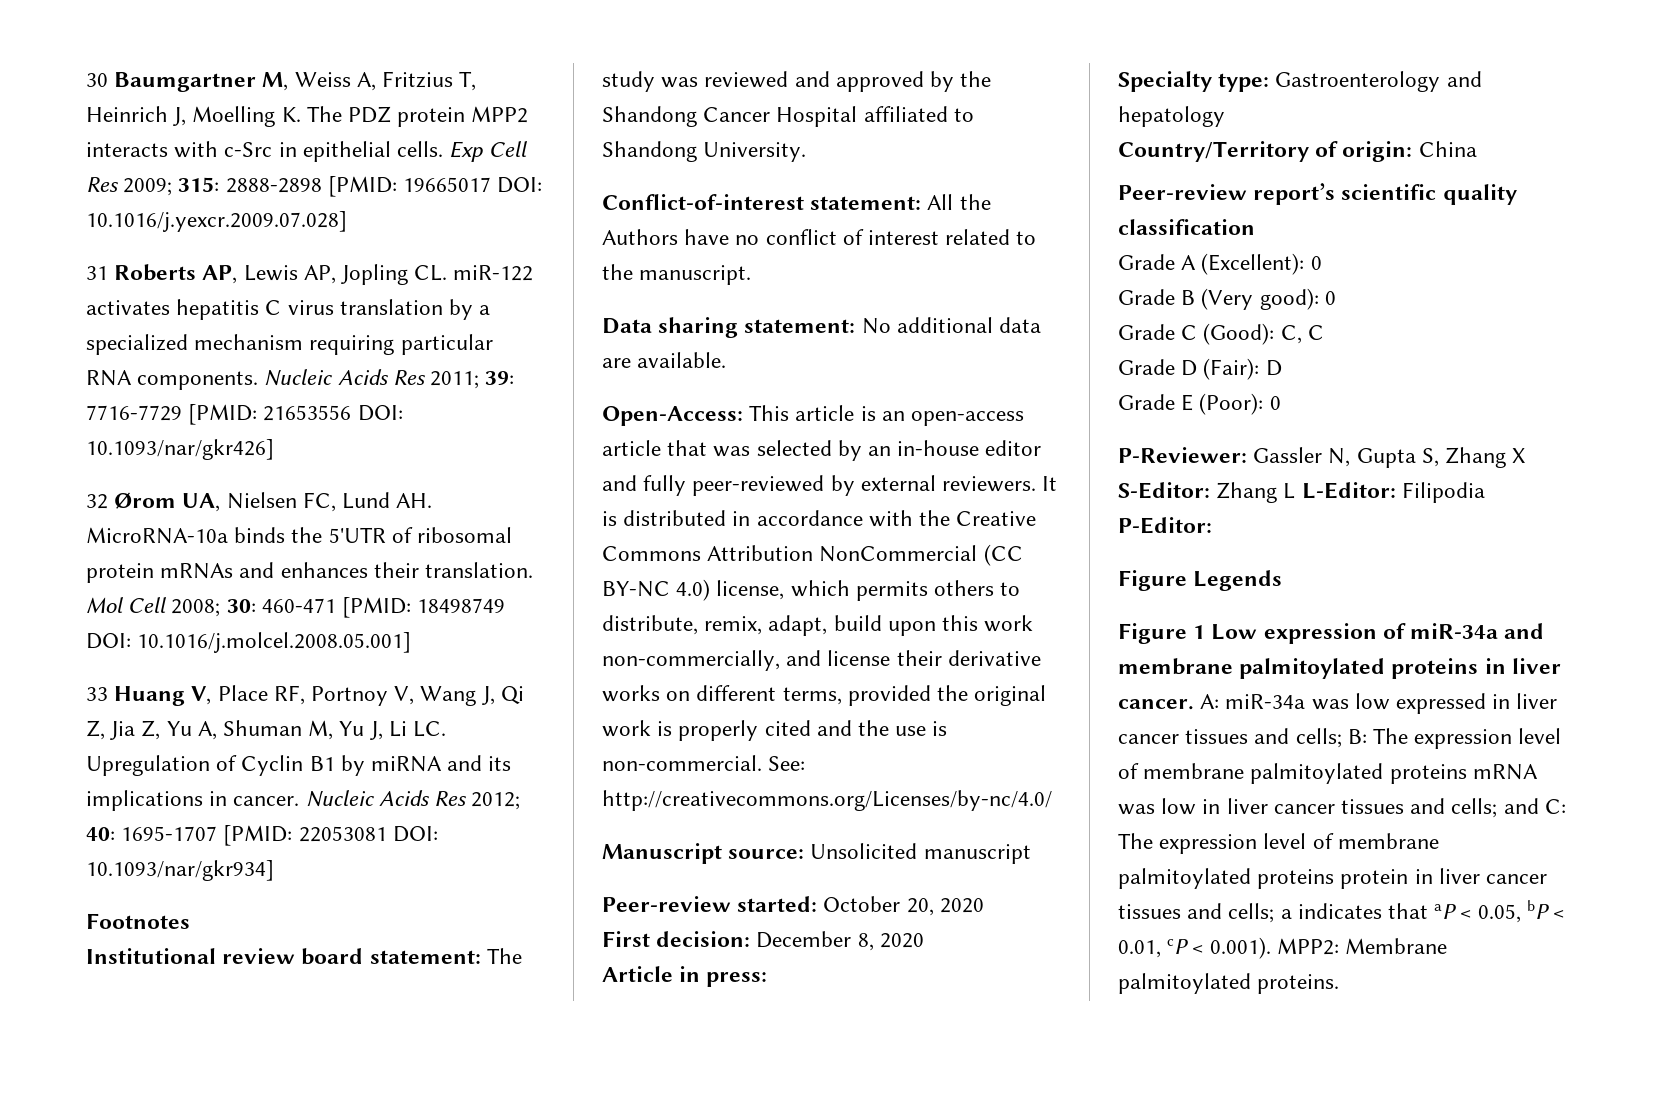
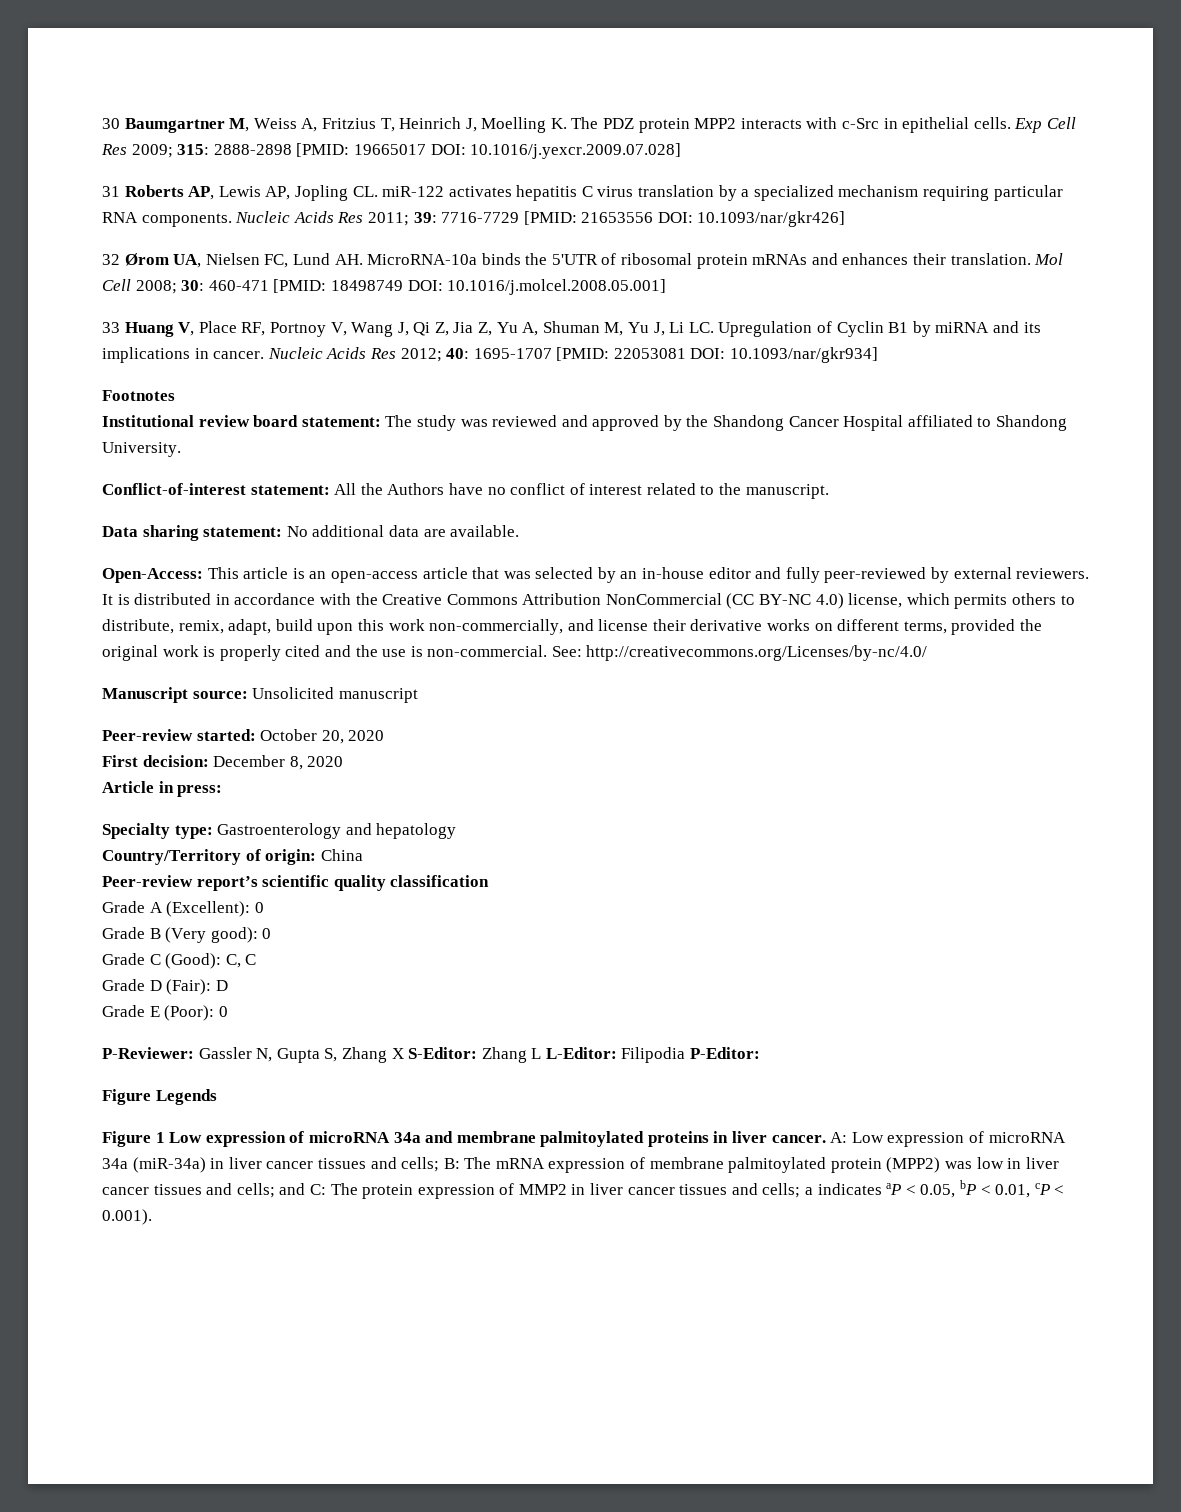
[1410,623,1499,639] miR-34a -> [308,1131,421,1143] microRNA 34a
[1225,693,1487,714] miR-34a was low expressed -> [851,1131,1066,1147] [102,1157,206,1173] Low expression of microRNA 34a (miR-34a)
[1414,728,1562,749] [1118,763,1538,784] expression level of membrane palmitoylated proteins mRNA -> [495,1157,941,1173] mRNA expression of membrane palmitoylated protein (MPP2)
[1159,833,1439,854] [1118,868,1409,889] expression level of membrane palmitoylated proteins protein -> [362,1183,567,1199] protein expression of MMP2
[1388,903,1429,919] that -> (882, 1189) none
[1276,938,1448,955] [1118,973,1340,994] MPP2: Membrane palmitoylated proteins. -> (152, 1217) none

